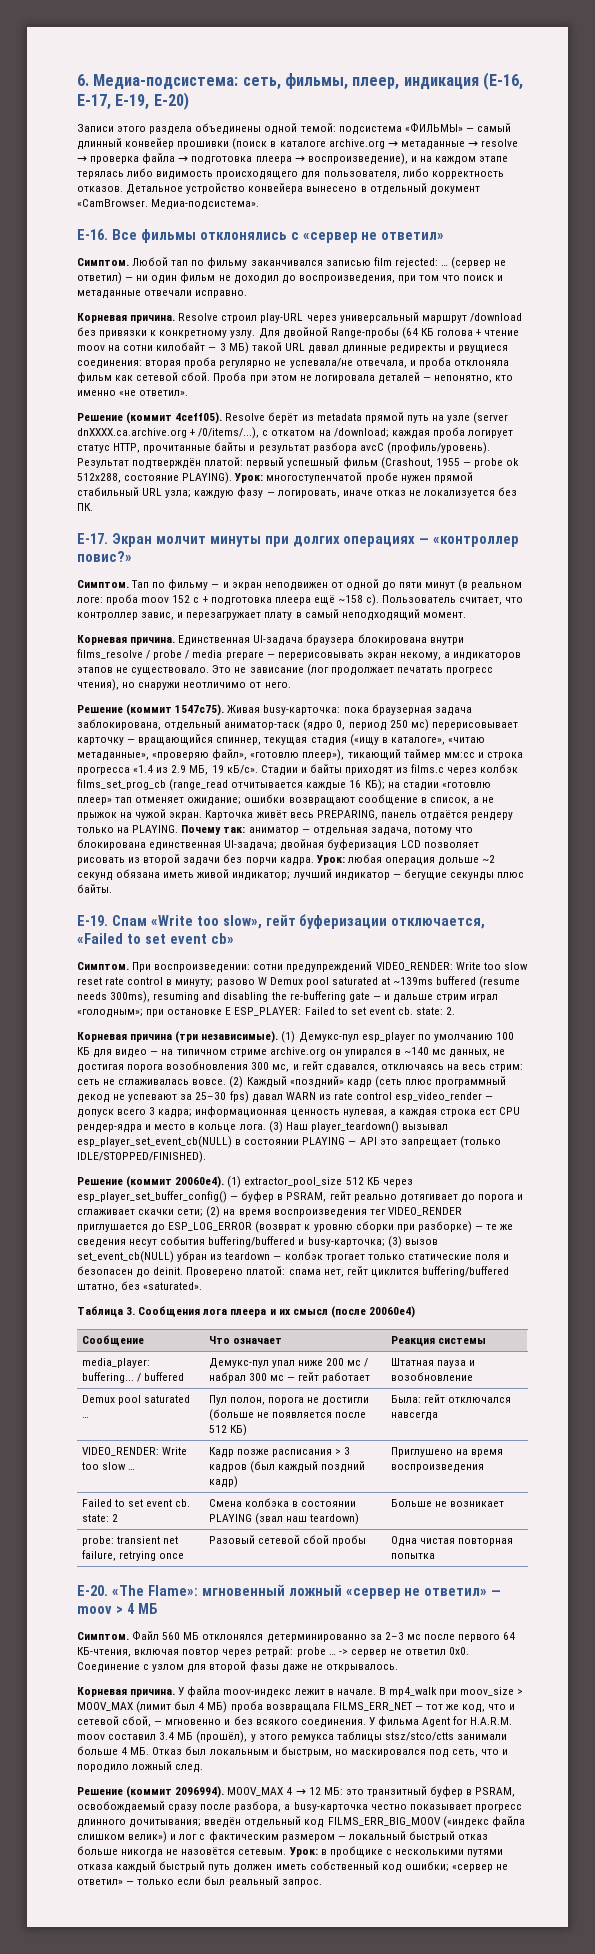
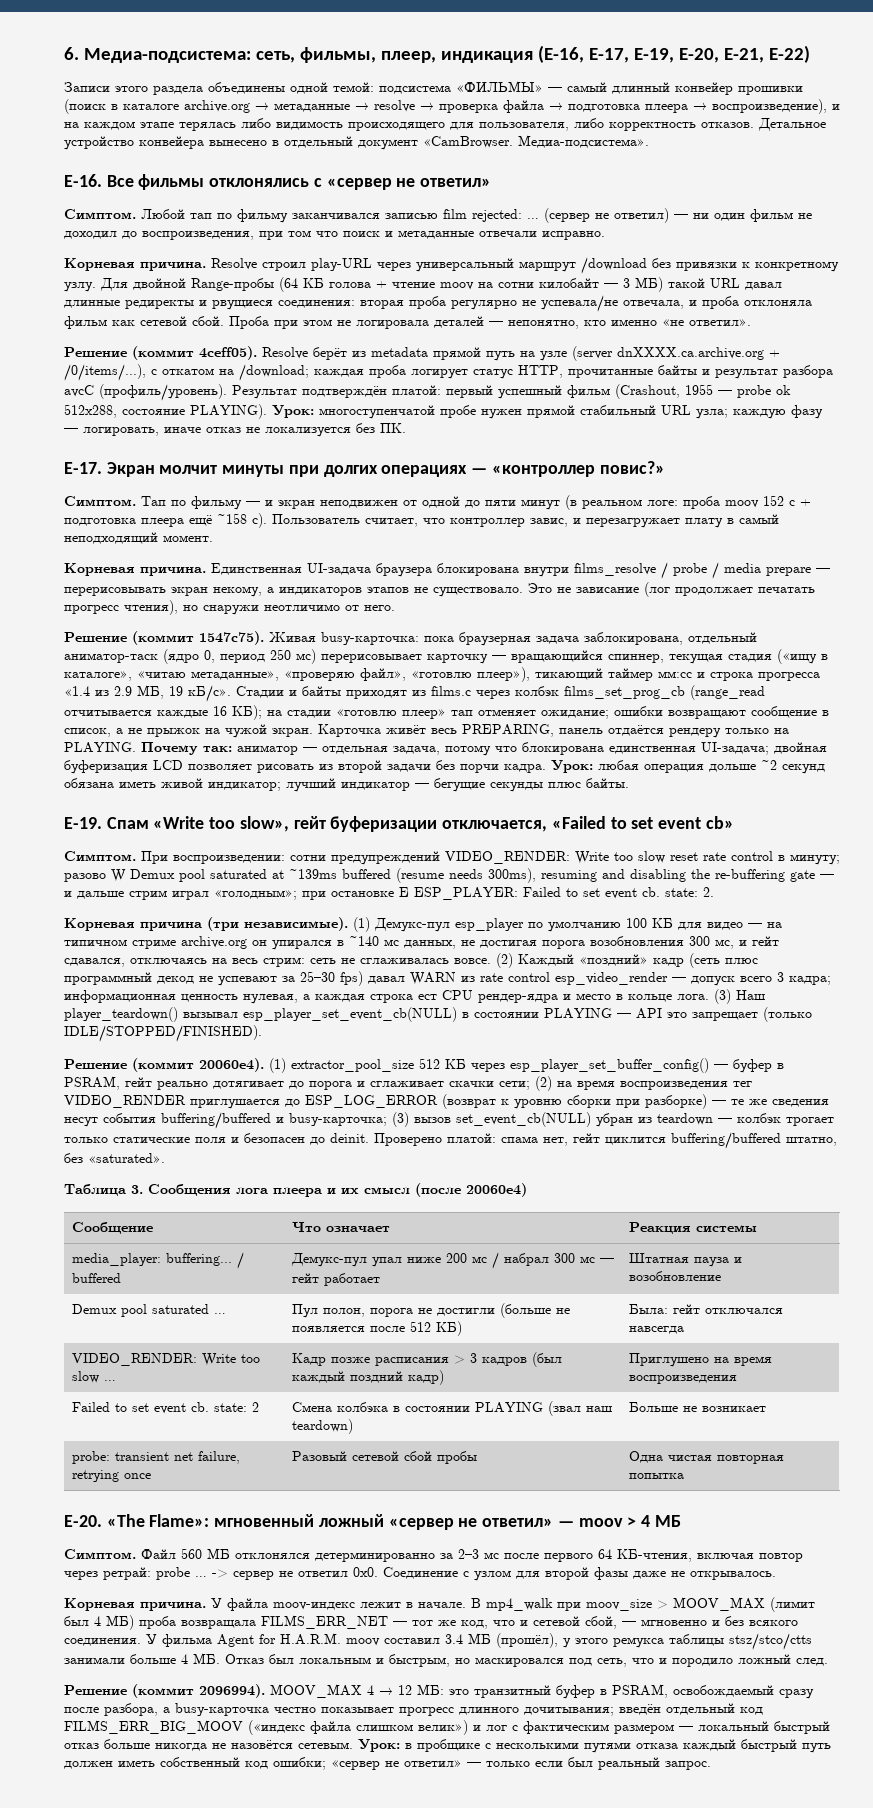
[153,92,189,110] E-20) -> [678,45,810,63] E-20, E-21, E-22)

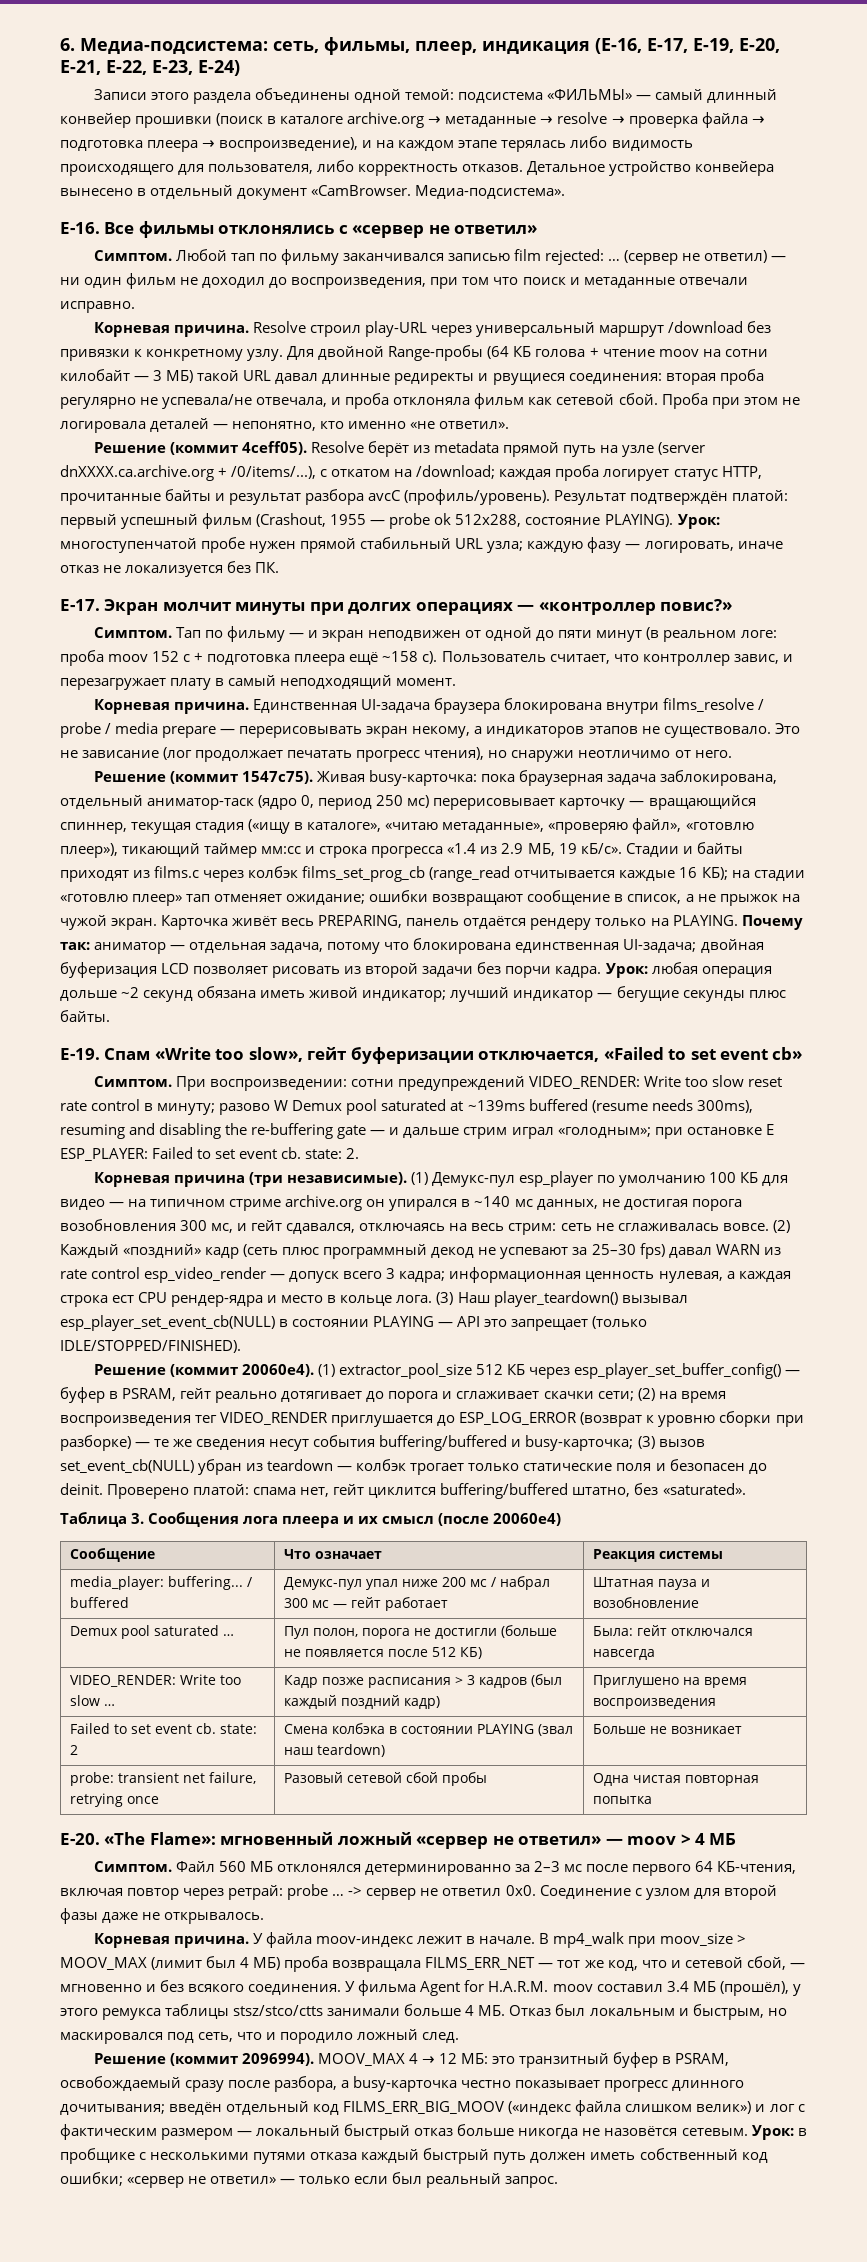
[768,45,810,63] E-22) -> [106,60,240,76] E-22, E-23, E-24)

